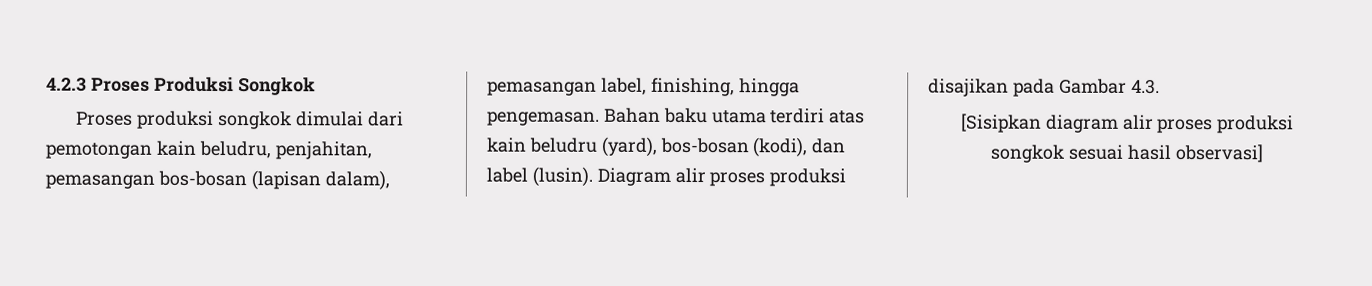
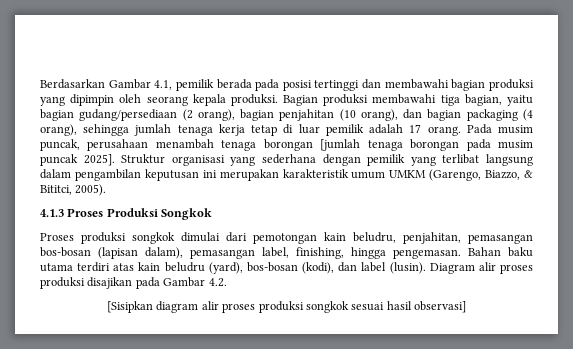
[46,77,87,92] 4.2.3 -> [40,79,534,91] [40,94,533,106] [40,109,533,121] [40,124,533,136] [40,139,534,151] [40,154,534,166] [40,169,533,181] [40,184,107,196] [40,209,64,217] Berdasarkan Gambar 4.1, pemilik berada pada posisi tertinggi dan membawahi bagian produksi yang dipimpin oleh seorang kepala produksi. Bagian produksi membawahi tiga bagian, yaitu bagian gudang/persediaan (2 orang), bagian penjahitan (10 orang), dan bagian packaging (4 orang), sehingga jumlah tenaga kerja tetap di luar pemilik adalah 17 orang. Pada musim puncak, perusahaan menambah tenaga borongan [jumlah tenaga borongan pada musim puncak 2025]. Struktur organisasi yang sederhana dengan pemilik yang terlibat langsung dalam pengambilan keputusan ini merupakan karakteristik umum UMKM (Garengo, Biazzo, & Bititci, 2005). // 4.1.3
[1130,79,1160,94] 4.3. -> [208,278,227,287] 4.2.

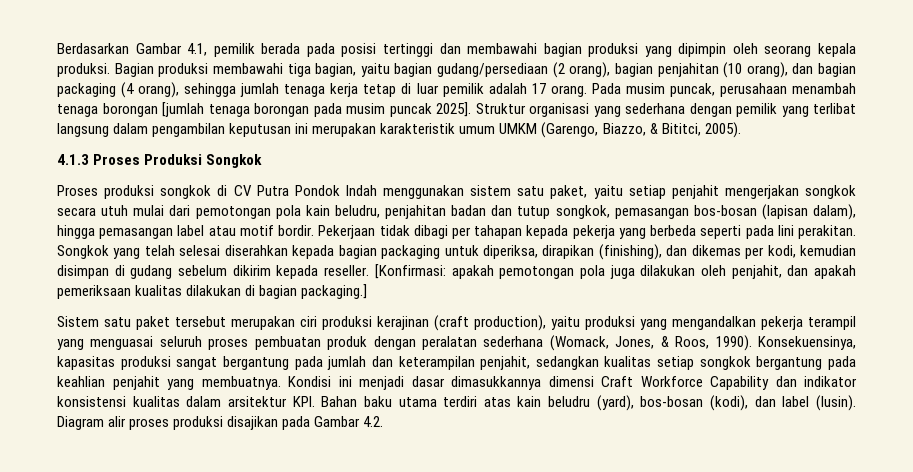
[181,232,220,242] dimulai -> [217,185,856,199] [57,205,165,216] di CV Putra Pondok Indah menggunakan sistem satu paket, yaitu setiap penjahit mengerjakan songkok secara utuh mulai
(317, 238) none -> [275,205,301,219] pola
[403,232,533,244] [40,247,461,259] penjahitan, pemasangan bos-bosan (lapisan dalam), pemasangan label, finishing, hingga pengemasan. -> [385,204,856,220] [57,225,856,239] [57,244,856,260] [57,264,856,279] [57,284,368,299] [57,315,856,331] [57,335,857,351] [57,356,856,370] [57,376,857,390] [57,396,315,407] penjahitan badan dan tutup songkok, pemasangan bos-bosan (lapisan dalam), hingga pemasangan label atau motif bordir. Pekerjaan tidak dibagi per tahapan kepada pekerja yang berbeda seperti pada lini perakitan. Songkok yang telah selesai diserahkan kepada bagian packaging untuk diperiksa, dirapikan (finishing), dan dikemas per kodi, kemudian disimpan di gudang sebelum dikirim kepada reseller. [Konfirmasi: apakah pemotongan pola juga dilakukan oleh penjahit, dan apakah pemeriksaan kualitas dilakukan di bagian packaging.] // Sistem satu paket tersebut merupakan ciri produksi kerajinan (craft production), yaitu produksi yang mengandalkan pekerja terampil yang menguasai seluruh proses pembuatan produk dengan peralatan sederhana (Womack, Jones, & Roos, 1990). Konsekuensinya, kapasitas produksi sangat bergantung pada jumlah dan keterampilan penjahit, sedangkan kualitas setiap songkok bergantung pada keahlian penjahit yang membuatnya. Kondisi ini menjadi dasar dimasukkannya dimensi Craft Workforce Capability dan indikator konsistensi kualitas dalam arsitektur KPI.
[107,301,466,313] // [Sisipkan diagram alir proses produksi songkok sesuai hasil observasi] -> (384, 421) none

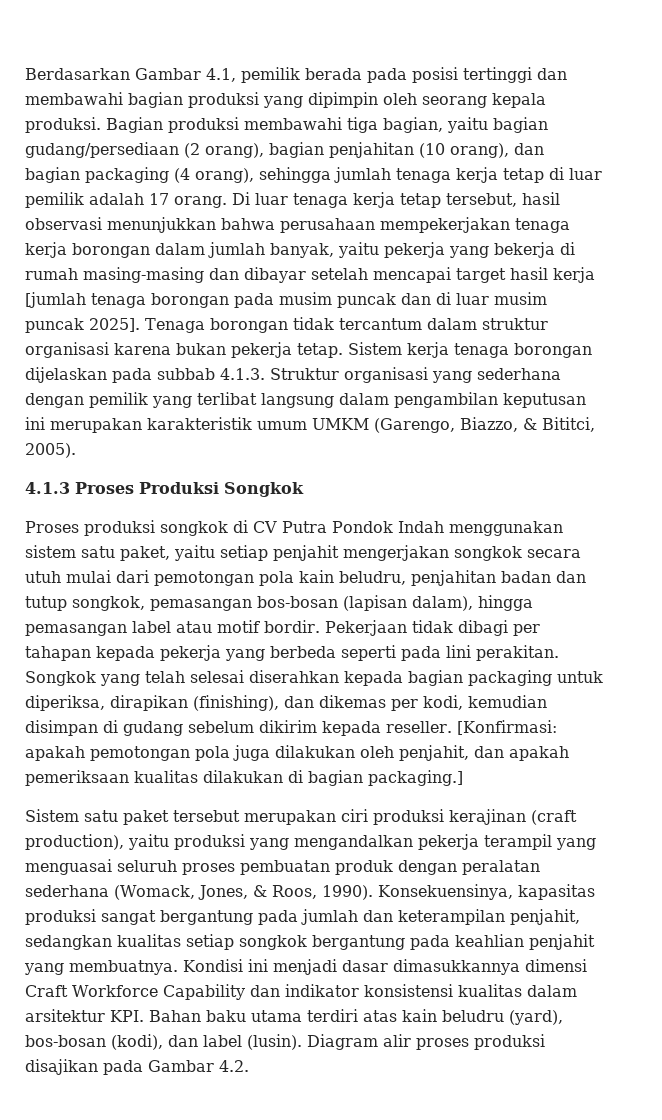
[591,83,856,97] [57,103,158,117] Pada musim puncak, perusahaan menambah tenaga borongan -> [232,192,560,208] [25,217,570,233] [25,242,575,258] [25,267,595,283] Di luar tenaga kerja tetap tersebut, hasil observasi menunjukkan bahwa perusahaan mempekerjakan tenaga kerja borongan dalam jumlah banyak, yaitu pekerja yang bekerja di rumah masing-masing dan dibayar setelah mencapai target hasil kerja
[436,102,471,117] 2025]. -> [401,292,547,305] [25,317,548,333] [25,342,592,358] [25,367,265,383] dan di luar musim puncak 2025]. Tenaga borongan tidak tercantum dalam struktur organisasi karena bukan pekerja tetap. Sistem kerja tenaga borongan dijelaskan pada subbab 4.1.3.

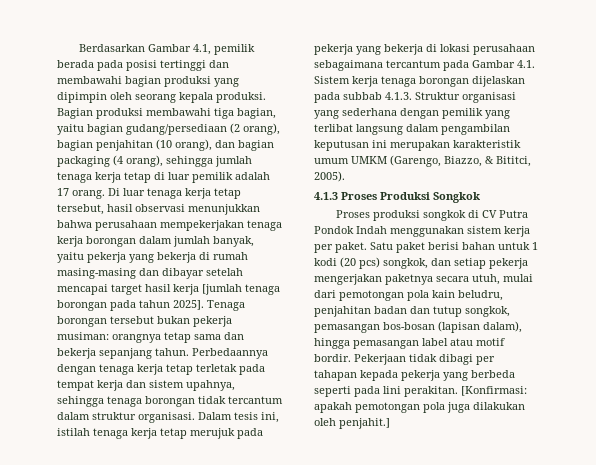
[279,292,547,308] [25,317,548,333] [25,342,343,358] musim puncak dan di luar musim puncak 2025]. Tenaga borongan tidak tercantum dalam struktur organisasi karena bukan pekerja tetap. -> [139,300,245,311] [57,316,232,327] [57,332,244,343] [57,348,268,359] [57,364,265,375] [57,380,235,391] [57,396,283,407] [57,412,279,423] [57,428,263,439] [314,44,535,55] [314,60,535,71] tahun 2025]. Tenaga borongan tersebut bukan pekerja musiman: orangnya tetap sama dan bekerja sepanjang tahun. Perbedaannya dengan tenaga kerja tetap terletak pada tempat kerja dan sistem upahnya, sehingga tenaga borongan tidak tercantum dalam struktur organisasi. Dalam tesis ini, istilah tenaga kerja tetap merujuk pada pekerja yang bekerja di lokasi perusahaan sebagaimana tercantum pada Gambar 4.1.
[81,545,581,561] [25,571,61,583] satu paket, yaitu setiap penjahit mengerjakan songkok secara utuh -> [504,226,530,237] [314,242,538,253] [314,257,528,269] [314,274,500,285] kerja per paket. Satu paket berisi bahan untuk 1 kodi (20 pcs) songkok, dan setiap pekerja mengerjakan paketnya secara utuh,
[25,670,603,686] [25,695,547,711] [25,720,452,736] Songkok yang telah selesai diserahkan kepada bagian packaging untuk diperiksa, dirapikan (finishing), dan dikemas per kodi, kemudian disimpan di gudang sebelum dikirim kepada reseller. -> (458, 391) none
[399,745,569,761] [25,770,463,786] [25,809,577,825] [25,834,596,850] [25,859,540,875] [25,884,595,900] [25,909,580,925] [25,934,595,950] [24,959,587,975] [25,984,577,1000] [25,1009,563,1025] [25,1034,545,1050] [25,1059,249,1075] penjahit, dan apakah pemeriksaan kualitas dilakukan di bagian packaging.] // Sistem satu paket tersebut merupakan ciri produksi kerajinan (craft production), yaitu produksi yang mengandalkan pekerja terampil yang menguasai seluruh proses pembuatan produk dengan peralatan sederhana (Womack, Jones, & Roos, 1990). Konsekuensinya, kapasitas produksi sangat bergantung pada jumlah dan keterampilan penjahit, sedangkan kualitas setiap songkok bergantung pada keahlian penjahit yang membuatnya. Kondisi ini menjadi dasar dimasukkannya dimensi Craft Workforce Capability dan indikator konsistensi kualitas dalam arsitektur KPI. Bahan baku utama terdiri atas kain beludru (yard), bos-bosan (kodi), dan label (lusin). Diagram alir proses produksi disajikan pada Gambar 4.2. -> [339,418,390,429] penjahit.]

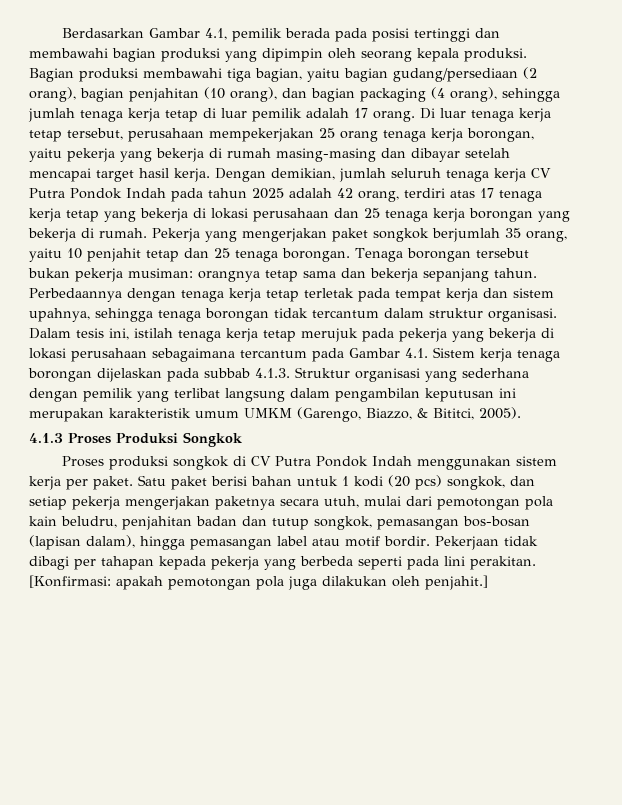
[107,204,260,215] [57,220,282,231] [57,236,254,247] hasil observasi menunjukkan bahwa perusahaan mempekerjakan tenaga kerja borongan dalam jumlah banyak, -> [128,128,534,142] perusahaan mempekerjakan 25 orang tenaga kerja borongan,
[173,284,280,295] [57,300,204,311] kerja [jumlah tenaga borongan pada tahun 2025]. -> [174,168,551,182] [29,188,542,202] [29,208,570,222] [28,228,567,242] [29,248,350,262] kerja. Dengan demikian, jumlah seluruh tenaga kerja CV Putra Pondok Indah pada tahun 2025 adalah 42 orang, terdiri atas 17 tenaga kerja tetap yang bekerja di lokasi perusahaan dan 25 tenaga kerja borongan yang bekerja di rumah. Pekerja yang mengerjakan paket songkok berjumlah 35 orang, yaitu 10 penjahit tetap dan 25 tenaga borongan.

